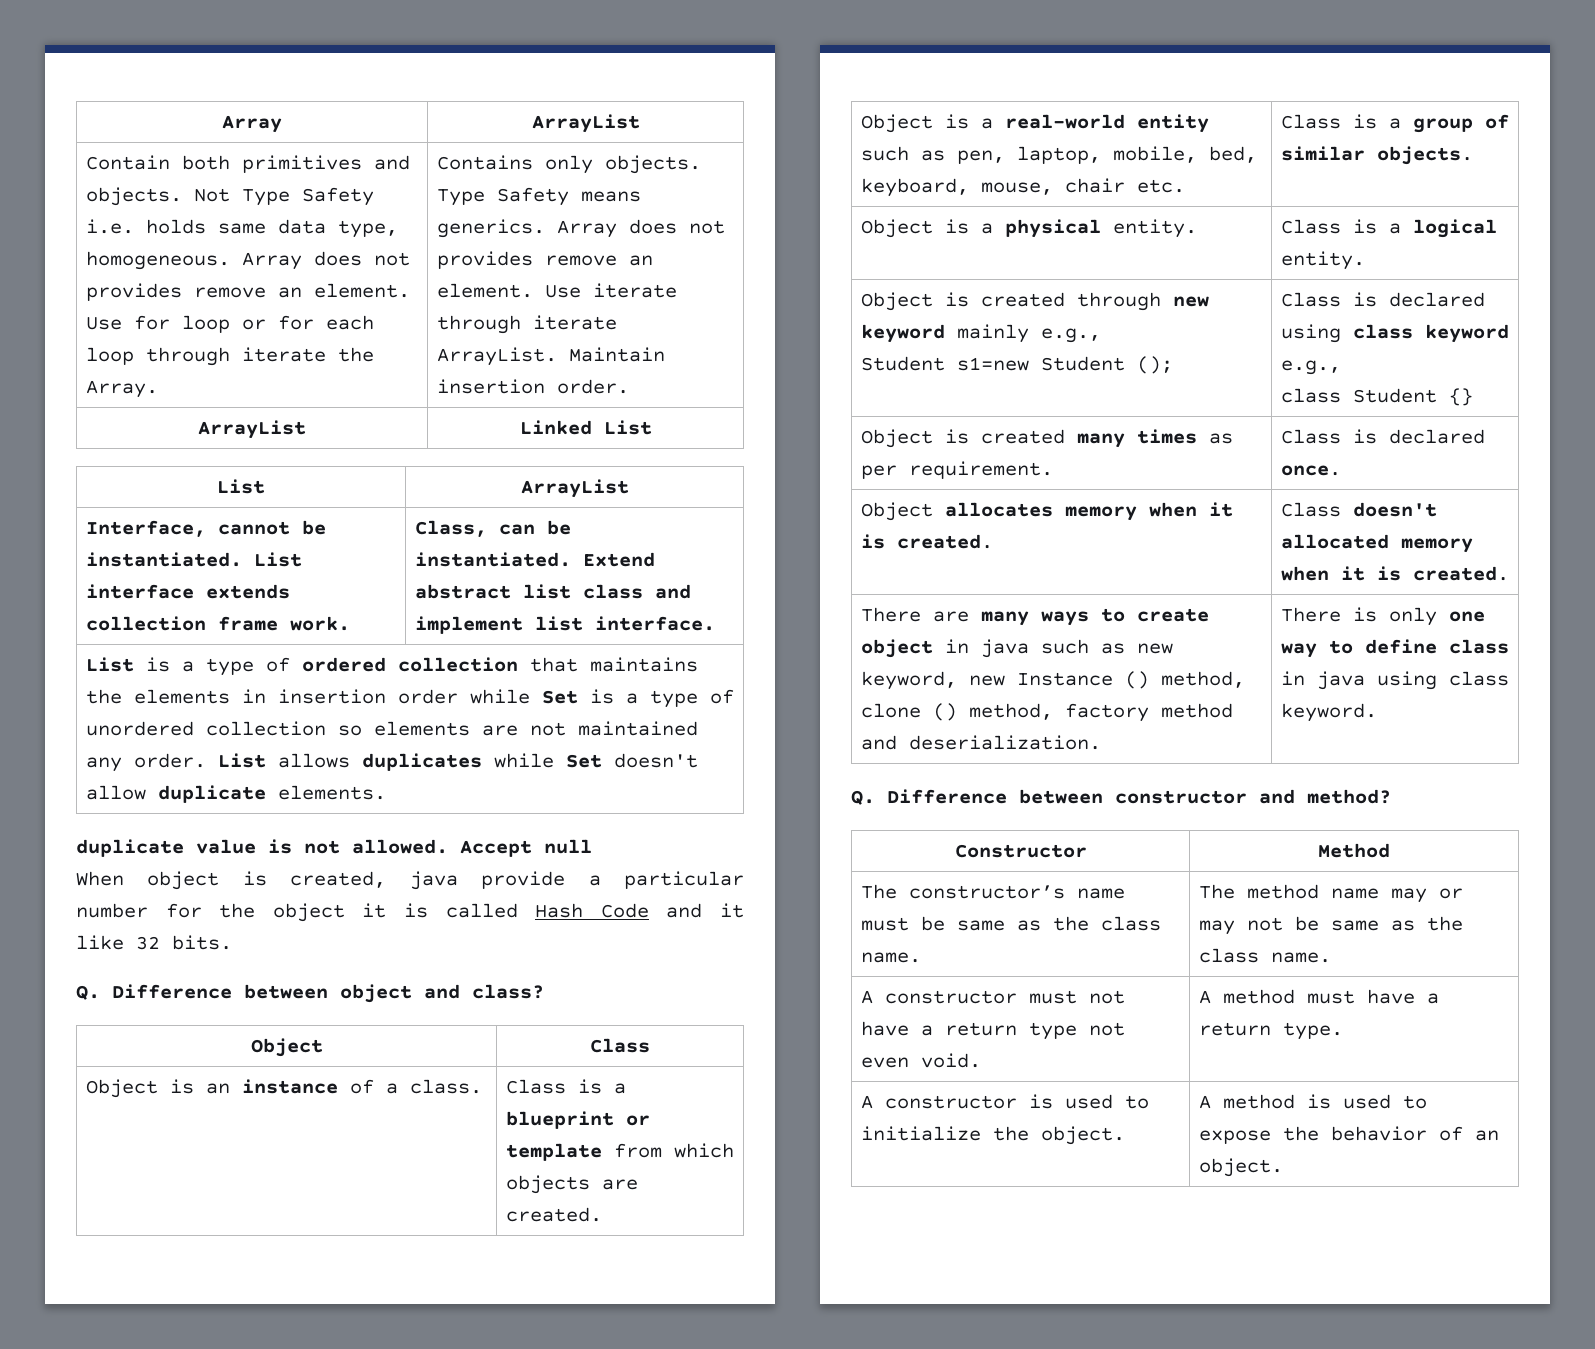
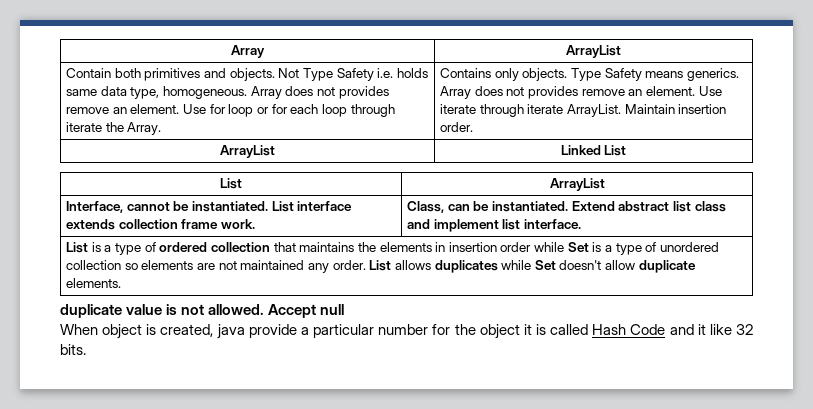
[76,984,544,1003] [250,1038,323,1057] [590,1038,650,1053] [85,1079,482,1098] [505,1079,626,1094] [505,1111,650,1129] [505,1143,734,1161] [505,1175,638,1194] [505,1207,602,1222] [860,114,1209,133] [860,146,1257,164] [860,178,1185,197] [1280,114,1509,133] [1280,146,1473,165] [860,219,1197,238] [1280,219,1497,238] [1280,251,1365,270] [860,292,1209,311] [860,324,1101,343] [860,356,1173,374] [1280,292,1485,307] [1280,324,1509,343] [1280,360,1341,375] [1280,388,1473,406] [860,429,1233,448] [860,461,1053,479] [1280,429,1485,444] [1280,465,1341,476] [860,502,1233,521] [860,534,993,549] [1280,502,1437,517] [1280,534,1473,553] [1280,566,1509,581] [860,607,1209,626] [860,639,1173,658] [860,671,1245,690] [860,703,1233,722] [860,735,1101,750] [1280,607,1485,626] [1280,639,1509,658] [1280,671,1509,690] [1280,703,1377,722] [851,789,1391,805] [954,844,1087,858] [1318,843,1390,858] [860,884,1125,899] [860,916,1161,931] [860,952,921,963] [1198,884,1463,903] [1198,916,1463,935] [1198,948,1331,963] [860,990,1125,1004] [860,1021,1125,1040] [860,1053,981,1068] [1198,989,1439,1004] [1198,1022,1343,1040] [860,1094,1149,1109] [860,1126,1125,1145] [1198,1094,1427,1109] [1198,1126,1499,1144] [1198,1158,1283,1177] // Q. Difference between object and class? // Object | Class // Object is an instance of a class. | Class is a blueprint or template from which objects are created. // Object is a real-world entity such as pen, laptop, mobile, bed, keyboard, mouse, chair etc. | Class is a group of similar objects. // Object is a physical entity. | Class is a logical entity. // Object is created through new keyword mainly e.g., // Student s1=new Student (); | Class is declared using class keyword e.g., // class Student {} // Object is created many times as per requirement. | Class is declared once. // Object allocates memory when it is created. | Class doesn't allocated memory when it is created. // There are many ways to create object in java such as new keyword, new Instance () method, clone () method, factory method and deserialization. | There is only one way to define class in java using class keyword. // Q. Difference between constructor and method? // Constructor | Method // The constructor’s name must be same as the class name. | The method name may or may not be same as the class name. // A constructor must not have a return type not even void. | A method must have a return type. // A constructor is used to initialize the object. | A method is used to expose the behavior of an object. -> (86, 349) none

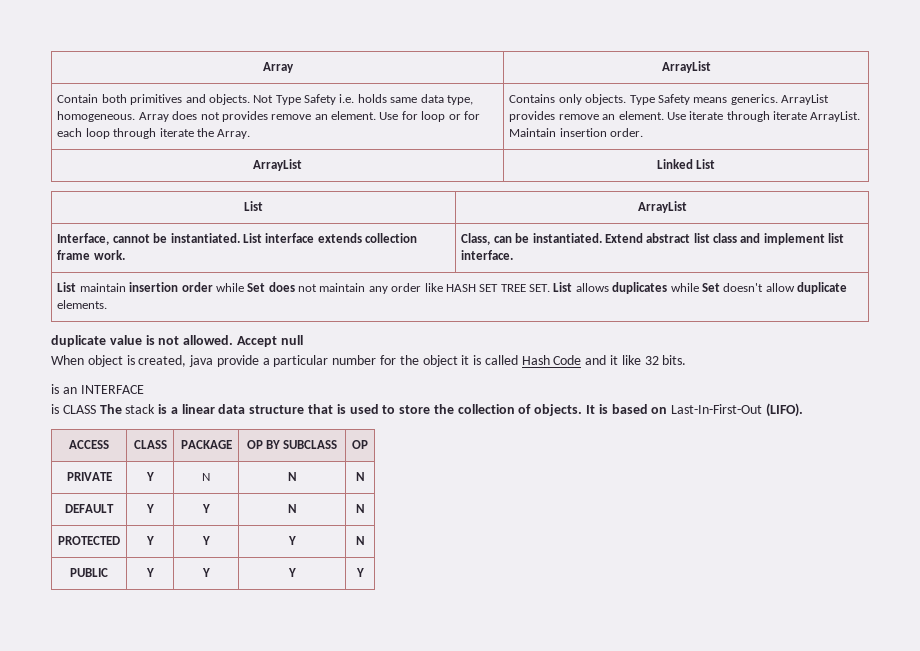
[440,86,525,99] Array does not -> [781,94,830,105] ArrayList
[91,242,719,255] [66,260,366,273] is a type of ordered collection that maintains the elements in insertion order while Set is a type of unordered collection so elements are not maintained any order. -> [79,282,551,294] maintain insertion order while Set does not maintain any order like HASH SET TREE SET.
(86, 349) none -> [51,384,144,394] [51,403,803,417] [69,440,109,449] [133,440,167,449] [180,440,232,449] [246,440,338,449] [352,440,368,449] [66,472,112,481] [145,472,154,481] [202,473,210,481] [287,472,297,481] [355,472,365,481] [65,504,114,513] [145,504,154,513] [201,504,210,513] [287,504,297,513] [355,504,365,513] [58,536,120,545] [145,536,154,545] [201,536,210,545] [287,536,296,545] [355,536,365,545] [70,568,108,577] [145,568,154,577] [201,568,210,577] [287,568,296,577] [355,568,364,577] // is an INTERFACE // is CLASS The stack is a linear data structure that is used to store the collection of objects. It is based on Last-In-First-Out (LIFO). // ACCESS | CLASS | PACKAGE | OP BY SUBCLASS | OP // PRIVATE | Y | N | N | N // DEFAULT | Y | Y | N | N // PROTECTED | Y | Y | Y | N // PUBLIC | Y | Y | Y | Y

